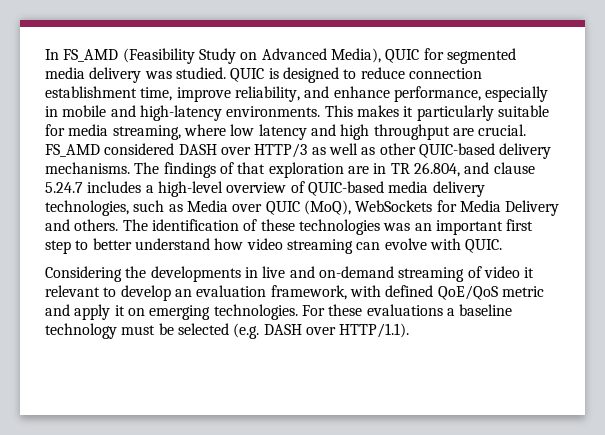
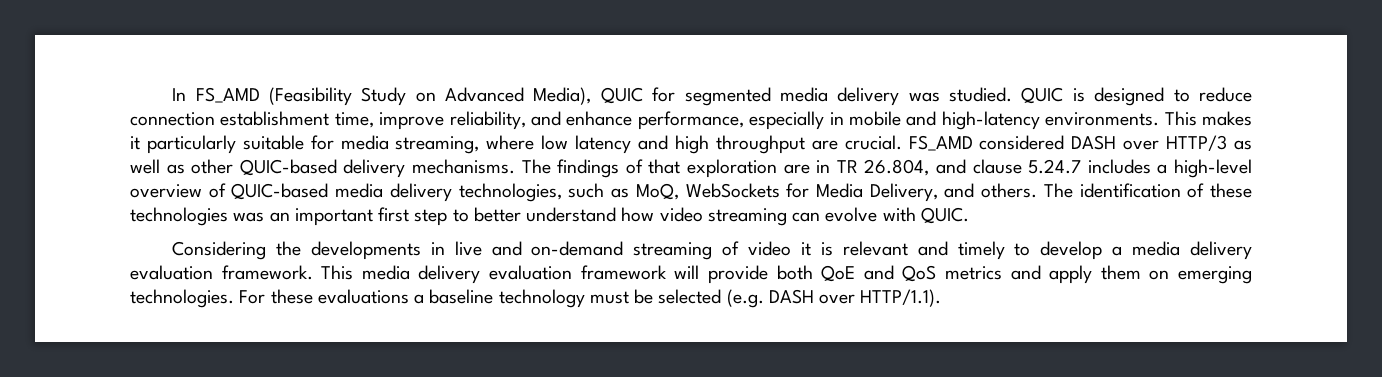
[186,200,351,215] Media over QUIC (MoQ), -> [635,183,679,200] MoQ,
[505,200,560,216] Delivery -> [869,183,938,202] Delivery,
[45,285,544,301] relevant to develop an evaluation framework, with defined QoE/QoS metric -> [820,241,1253,260] [130,265,1002,284] is relevant and timely to develop a media delivery evaluation framework. This media delivery evaluation framework will provide both QoE and QoS metrics
[114,305,125,316] it -> [1100,265,1141,280] them

